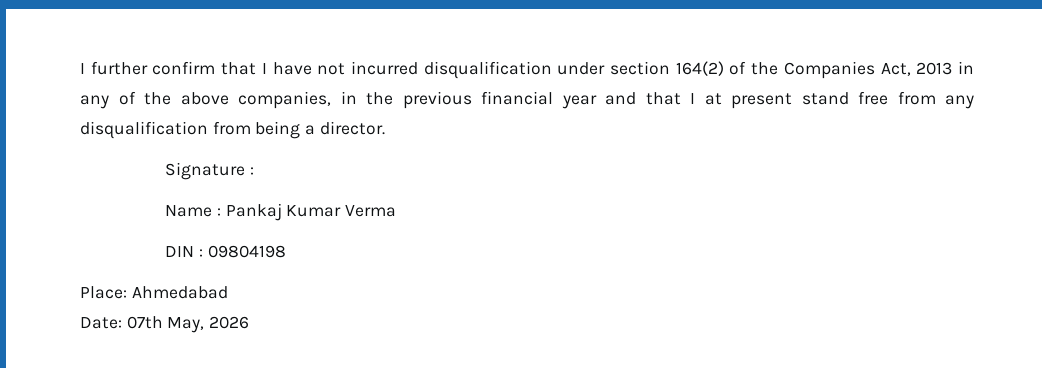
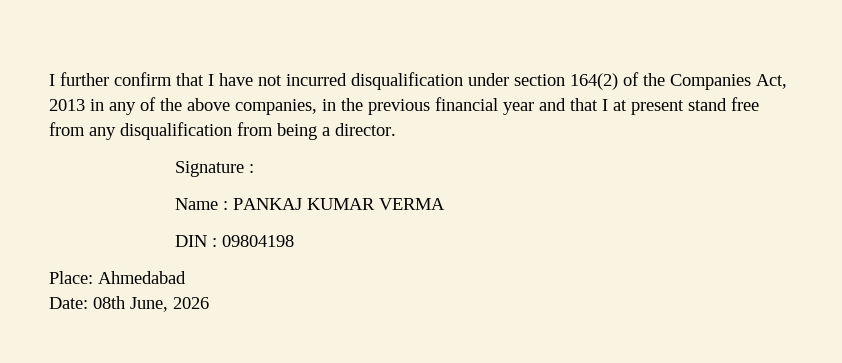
[225,203,396,221] Pankaj Kumar Verma -> [232,198,445,210] PANKAJ KUMAR VERMA
[126,316,205,333] 07th May, -> [93,296,168,312] 08th June,

